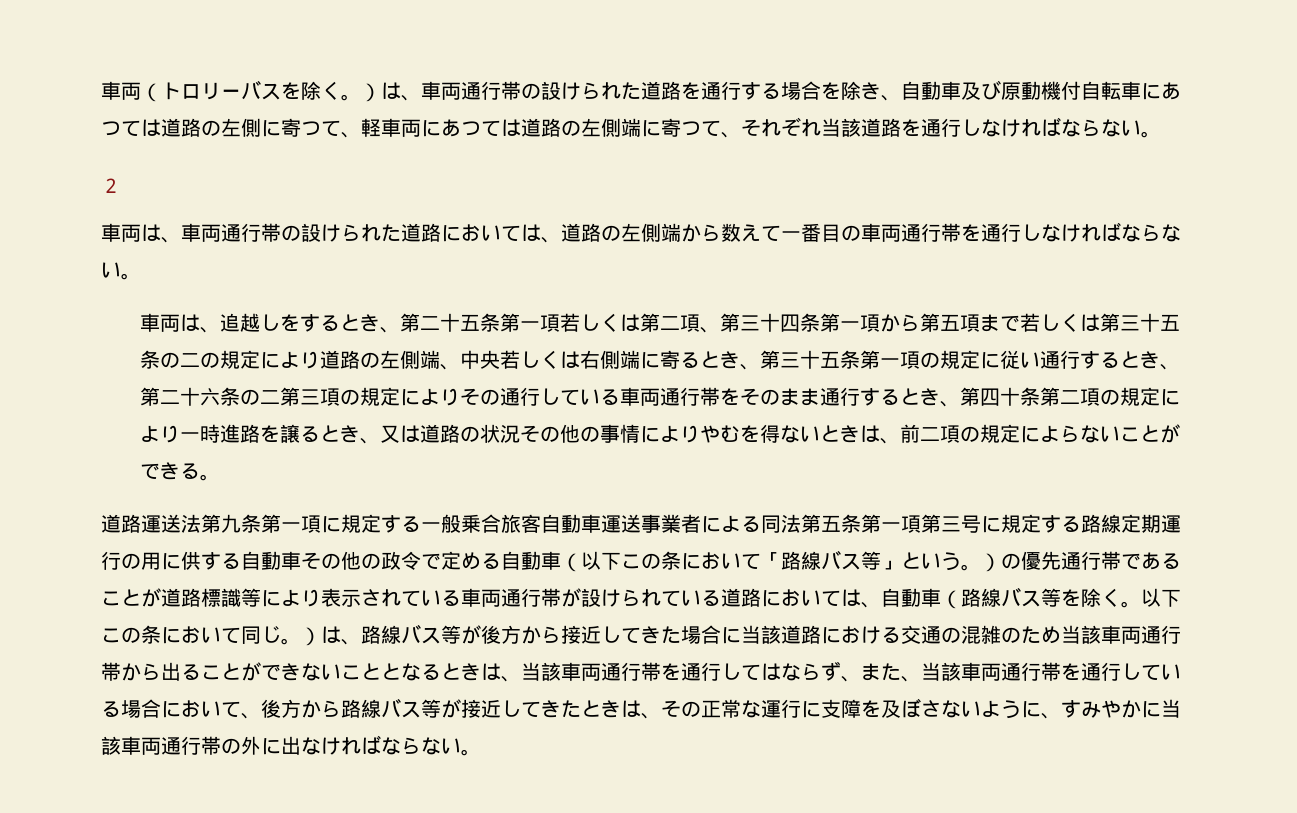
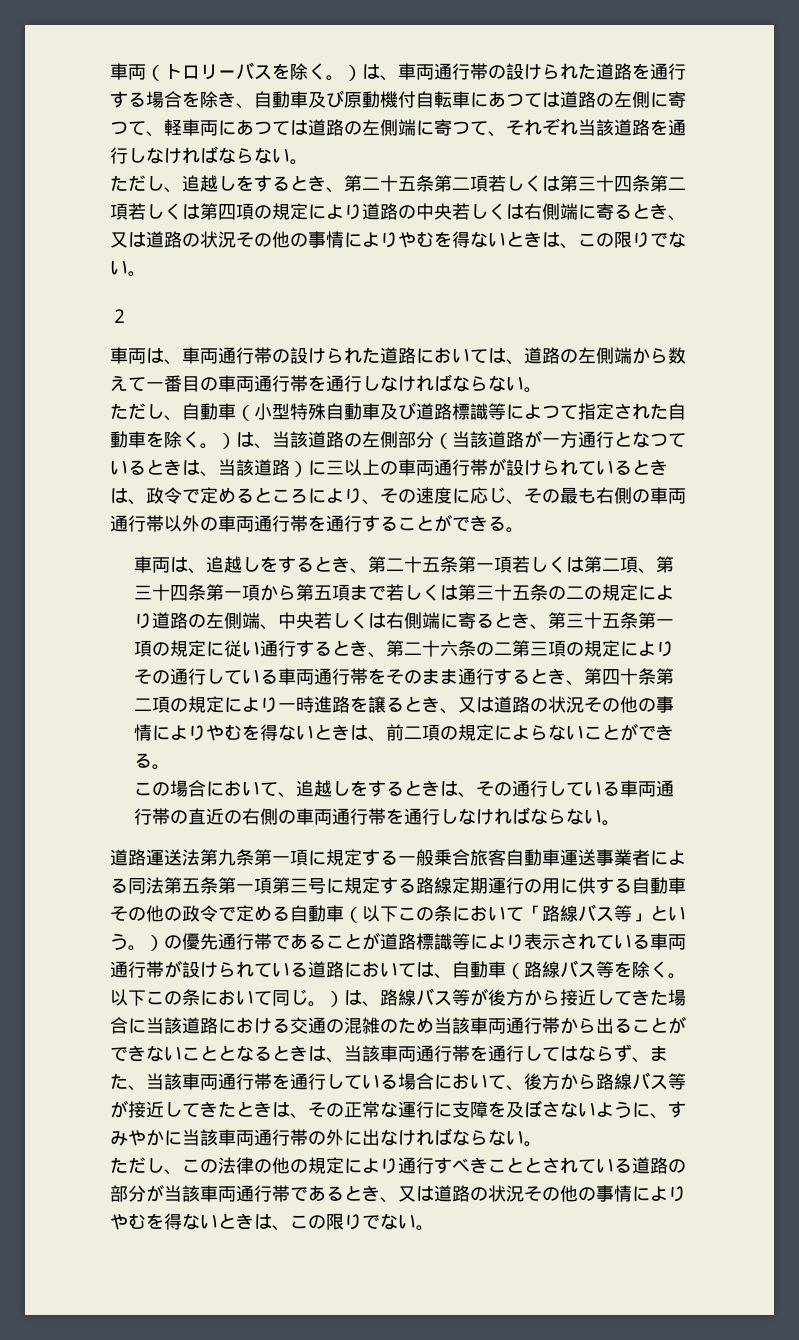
(1161, 134) none -> [110,175,686,193] [110,203,686,221] [110,231,686,249] [110,260,146,277] // ただし、追越しをするとき、第二十五条第二項若しくは第三十四条第二項若しくは第四項の規定により道路の中央若しくは右側端に寄るとき、又は道路の状況その他の事情によりやむを得ないときは、この限りでない。
(141, 276) none -> [110,402,686,421] [110,430,686,449] [110,458,668,477] [110,487,686,505] [110,514,524,533] // ただし、自動車（小型特殊自動車及び道路標識等によつて指定された自動車を除く。）は、当該道路の左側部分（当該道路が一方通行となつているときは、当該道路）に三以上の車両通行帯が設けられているときは、政令で定めるところにより、その速度に応じ、その最も右側の車両通行帯以外の車両通行帯を通行することができる。
(221, 477) none -> [134,780,675,798] [134,807,621,826] // この場合において、追越しをするときは、その通行している車両通行帯の直近の右側の車両通行帯を通行しなければならない。
(481, 752) none -> [110,1157,686,1175] [110,1184,686,1203] [110,1213,434,1231] // ただし、この法律の他の規定により通行すべきこととされている道路の部分が当該車両通行帯であるとき、又は道路の状況その他の事情によりやむを得ないときは、この限りでない。

